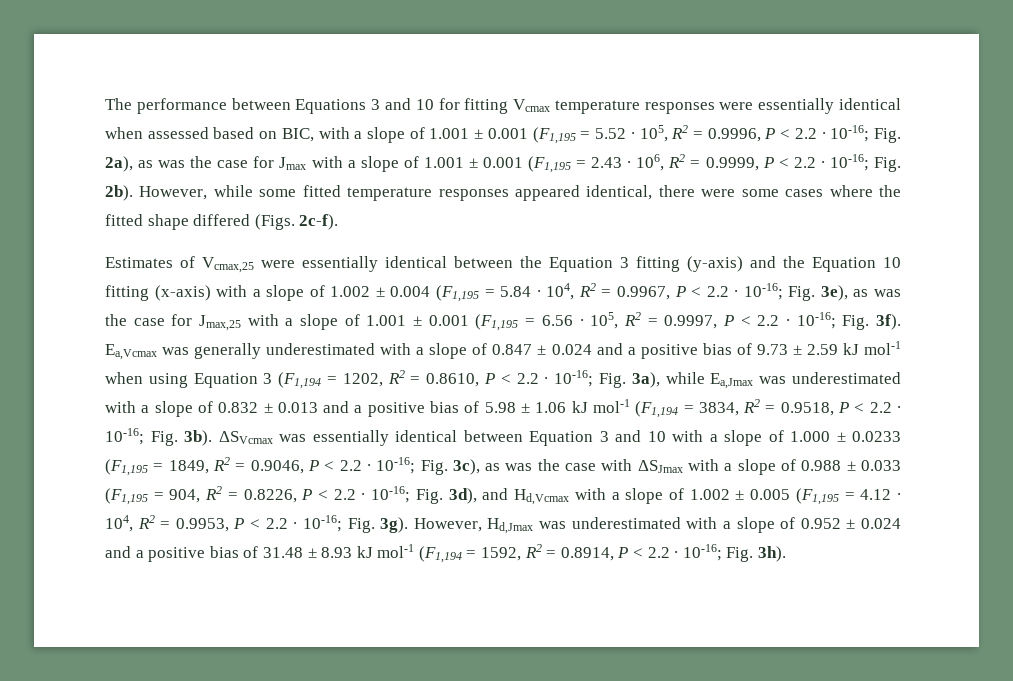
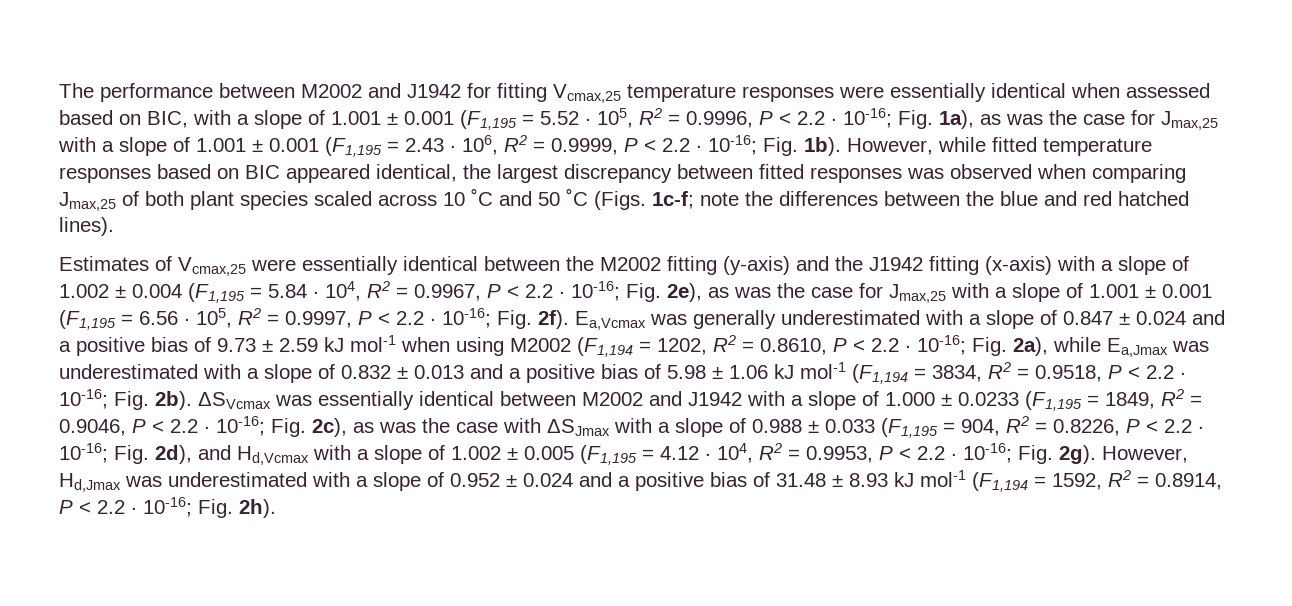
[295,98,434,114] Equations 3 and 10 -> [301,83,461,98] M2002 and J1942
[513,99,551,112] Vcmax -> [553,84,621,103] Vcmax,25
[105,156,307,172] 2a), as was the case for Jmax -> [939,110,1218,130] 1a), as was the case for Jmax,25
[105,185,133,201] 2b). -> [804,137,841,156] 1b).
[259,189,297,197] some -> (986, 144) none
[515,185,902,201] [105,214,339,230] appeared identical, there were some cases where the fitted shape differed (Figs. 2c-f). -> [157,164,1186,183] [59,188,1189,211] [59,217,114,236] based on BIC appeared identical, the largest discrepancy between fitted responses was observed when comparing Jmax,25 of both plant species scaled across 10 ˚C and 50 ˚C (Figs. 1c-f; note the differences between the blue and red hatched lines).
[549,257,629,272] Equation 3 -> [600,257,661,271] M2002
[812,257,901,272] Equation 10 -> [869,257,923,271] J1942
[820,285,848,301] 3e), -> [667,283,702,302] 2e),
[875,314,901,330] 3f). -> [538,310,569,329] 2f).
[193,373,273,388] Equation 3 -> [510,338,571,352] M2002
[631,372,660,388] 3a), -> [1013,337,1048,356] 2a),
[184,430,212,446] 3b). -> [155,391,192,410] 2b).
[529,430,666,446] Equation 3 and 10 -> [582,391,742,406] M2002 and J1942
[452,459,480,475] 3c), -> [312,418,347,437] 2c),
[448,488,477,504] 3d), -> [155,445,192,464] 2d),
[380,517,409,533] 3g). -> [1059,445,1096,464] 2g).
[757,546,786,562] 3h). -> [239,499,276,518] 2h).

